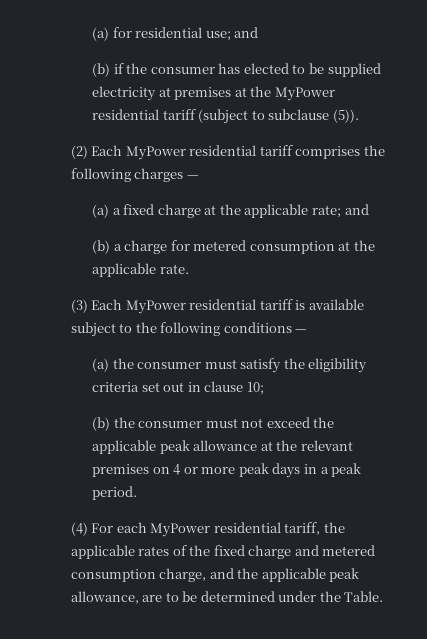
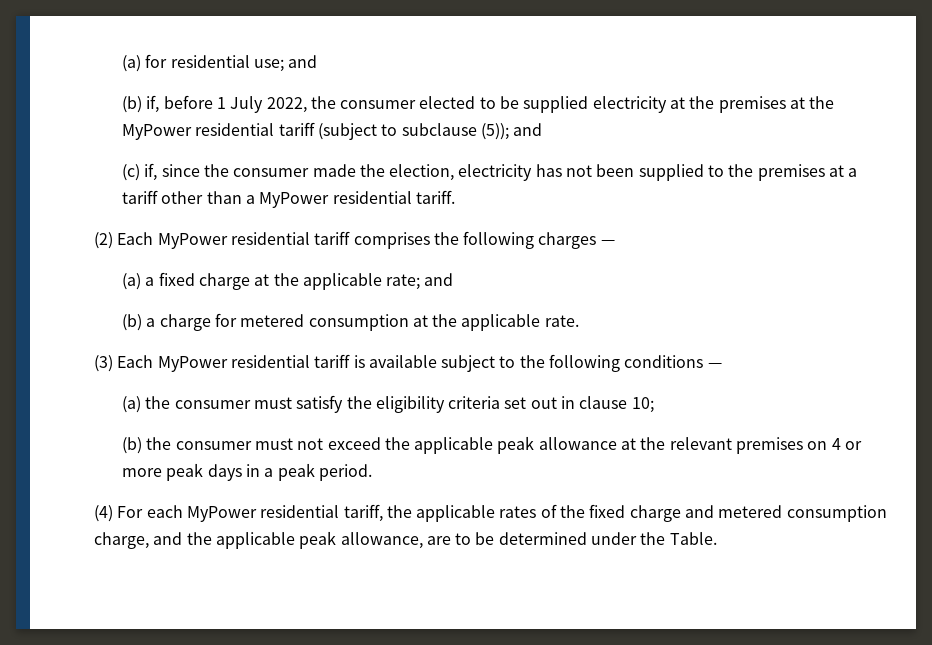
[113,63,241,74] if the consumer has -> [146,95,417,113] if, before 1 July 2022, the consumer
(171, 92) none -> [689,96,715,109] the
[332,109,359,123] (5)). -> [480,123,543,140] [121,163,858,181] [121,190,455,208] (5)); and // (c) if, since the consumer made the election, electricity has not been supplied to the premises at a tariff other than a MyPower residential tariff.

